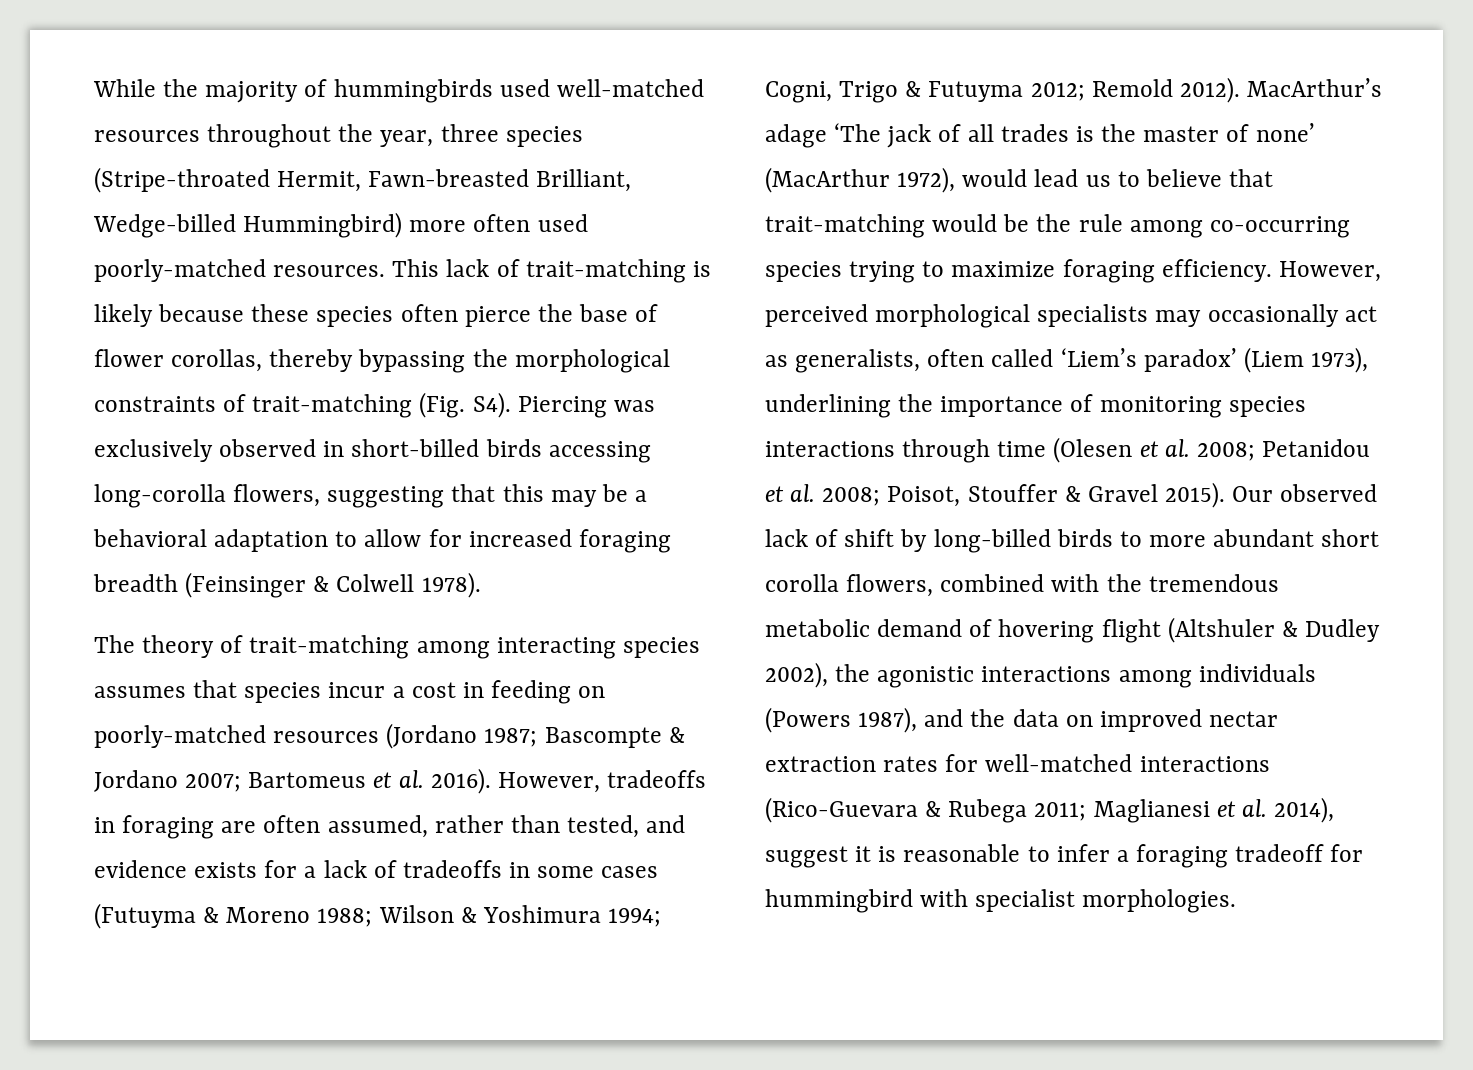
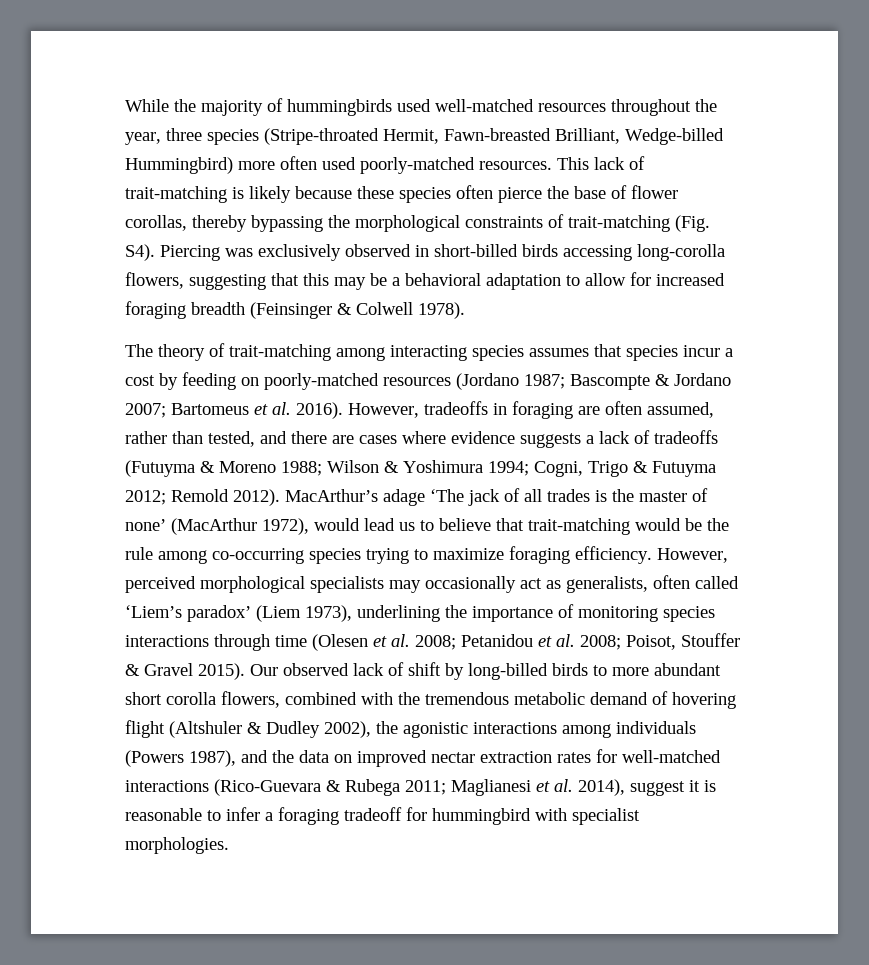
[462,682,484,698] in -> [159,373,178,390] by
[94,860,298,878] evidence exists for -> [291,431,581,448] there are cases where evidence suggests
[509,862,659,878] in some cases -> (718, 437) none

